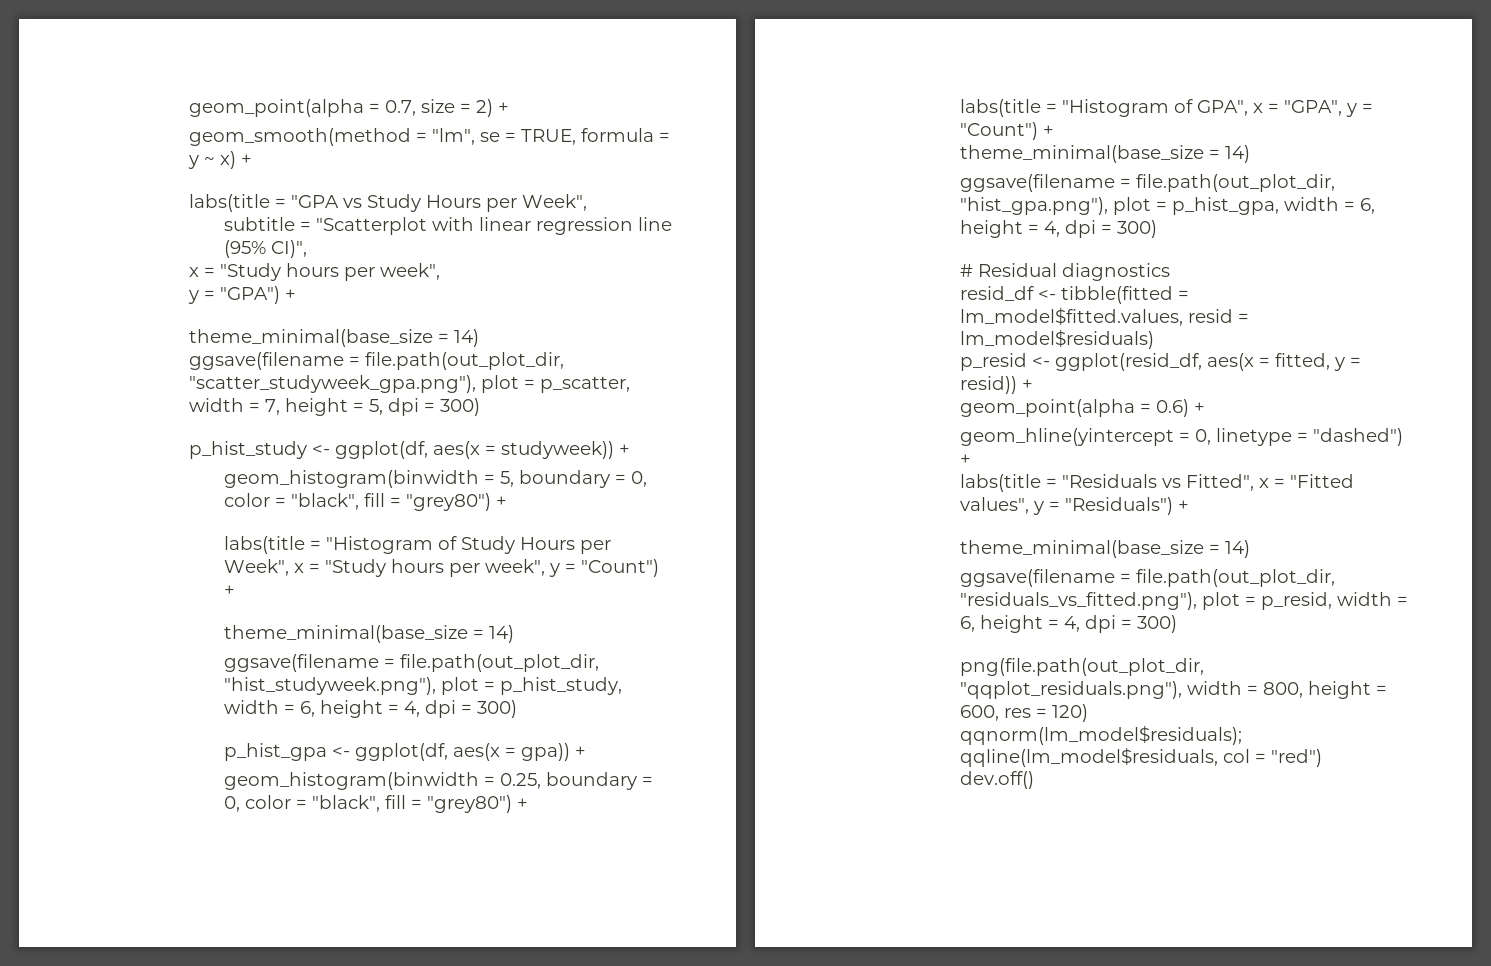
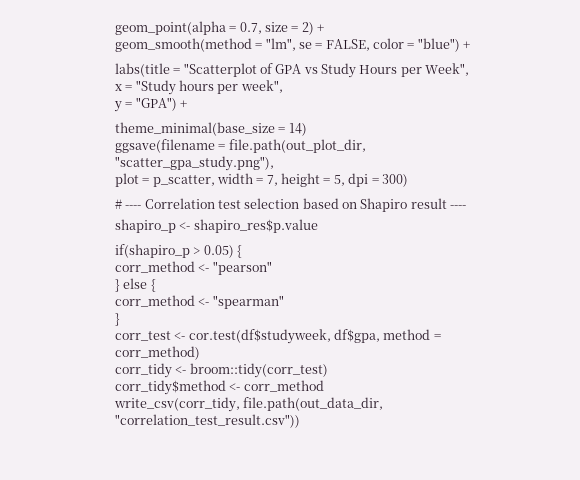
[520,128,670,145] [187,151,252,169] [188,194,339,212] TRUE, formula = y ~ x) + // labs(title = "GPA -> [325,38,471,52] [114,63,302,77] FALSE, color = "blue") + // labs(title = "Scatterplot of GPA
[224,217,673,235] [224,240,308,258] // subtitle = "Scatterplot with linear regression line (95% CI)", -> (470, 69) none
[188,375,476,393] "scatter_studyweek_gpa.png"), -> [114,156,274,171] "scatter_gpa_study.png"), //
[188,441,630,459] [224,470,648,488] [224,493,508,511] [224,536,612,554] [224,559,660,577] [224,585,236,596] [224,625,515,643] [224,654,600,672] [224,677,623,695] [224,700,518,718] [224,743,587,761] [224,772,654,790] [224,795,529,813] [960,99,1374,117] [960,122,1055,140] [960,145,1251,163] [960,174,1336,192] [960,197,1376,215] [960,220,1158,238] [960,263,1171,281] [960,286,1190,304] [960,307,1250,326] [960,329,1155,349] [960,353,1362,371] [960,376,1034,394] [960,399,1206,417] [960,428,1404,446] [960,454,972,465] [960,474,1355,492] [960,497,1190,515] [960,540,1251,558] [960,569,1336,587] [960,592,1409,610] [960,615,1178,633] [960,658,1205,676] [960,681,1388,699] [960,704,1089,722] [960,725,1243,745] [960,747,1323,767] [960,771,1035,789] p_hist_study <- ggplot(df, aes(x = studyweek)) + // geom_histogram(binwidth = 5, boundary = 0, color = "black", fill = "grey80") + // labs(title = "Histogram of Study Hours per Week", x = "Study hours per week", y = "Count") + // theme_minimal(base_size = 14) // ggsave(filename = file.path(out_plot_dir, "hist_studyweek.png"), plot = p_hist_study, width = 6, height = 4, dpi = 300) // p_hist_gpa <- ggplot(df, aes(x = gpa)) + // geom_histogram(binwidth = 0.25, boundary = 0, color = "black", fill = "grey80") + // labs(title = "Histogram of GPA", x = "GPA", y = "Count") + // theme_minimal(base_size = 14) // ggsave(filename = file.path(out_plot_dir, "hist_gpa.png"), plot = p_hist_gpa, width = 6, height = 4, dpi = 300) // # Residual diagnostics // resid_df <- tibble(fitted = lm_model$fitted.values, resid = lm_model$residuals) // p_resid <- ggplot(resid_df, aes(x = fitted, y = resid)) + // geom_point(alpha = 0.6) + // geom_hline(yintercept = 0, linetype = "dashed") + // labs(title = "Residuals vs Fitted", x = "Fitted values", y = "Residuals") + // theme_minimal(base_size = 14) // ggsave(filename = file.path(out_plot_dir, "residuals_vs_fitted.png"), plot = p_resid, width = 6, height = 4, dpi = 300) // png(file.path(out_plot_dir, "qqplot_residuals.png"), width = 800, height = 600, res = 120) // qqnorm(lm_model$residuals); qqline(lm_model$residuals, col = "red") // dev.off() -> [114,198,467,212] [114,219,318,233] [114,244,242,258] [114,261,272,275] [114,278,156,292] [114,295,284,309] [114,313,120,326] [114,329,441,344] [114,346,200,360] [114,363,328,378] [114,380,324,395] [113,397,384,412] [114,414,300,428] # ---- Correlation test selection based on Shapiro result ---- // shapiro_p <- shapiro_res$p.value // if(shapiro_p > 0.05) { // corr_method <- "pearson" // } else { // corr_method <- "spearman" // } // corr_test <- cor.test(df$studyweek, df$gpa, method = corr_method) // corr_tidy <- broom::tidy(corr_test) // corr_tidy$method <- corr_method // write_csv(corr_tidy, file.path(out_data_dir, "correlation_test_result.csv"))

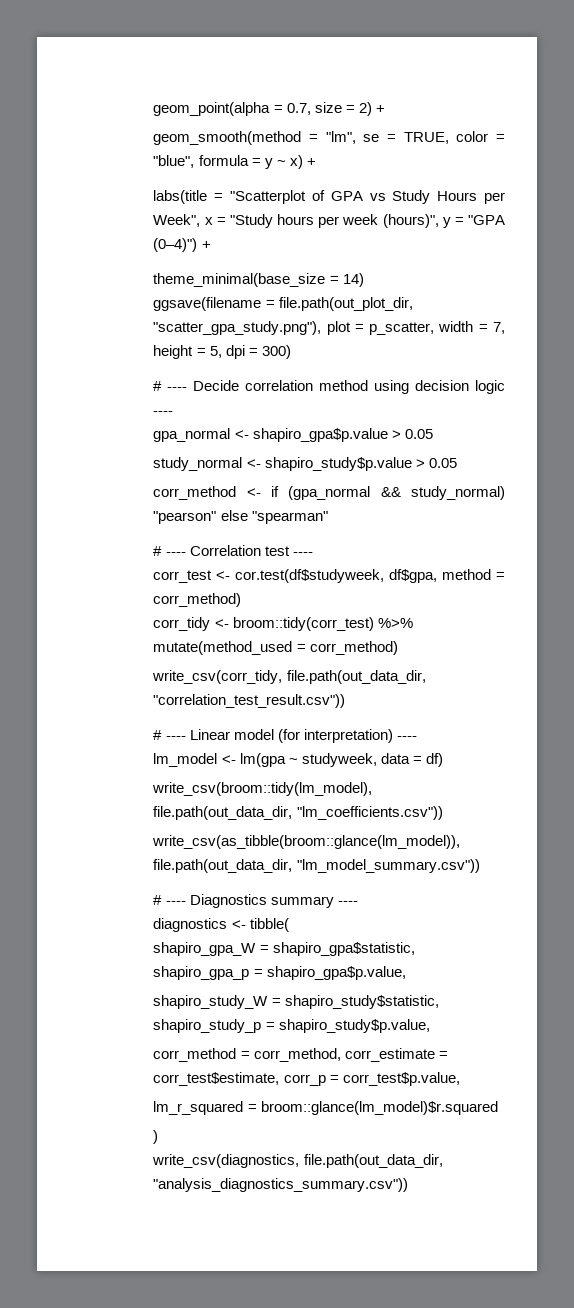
[325,39,370,51] FALSE, -> [403,132,449,144] TRUE,
[417,38,460,52] "blue") -> [153,155,303,169] "blue", formula = y ~ x)
(470, 69) // -> (201, 220) none
[240,80,283,93] [113,97,177,112] week", // y = "GPA") -> [342,214,505,228] [153,238,198,252] week (hours)", y = "GPA (0–4)")
(274, 163) // -> (322, 328) none
[144,198,467,212] [114,219,318,233] [114,244,242,258] [114,261,272,275] [114,278,156,292] [114,295,284,309] [114,313,120,326] Correlation test selection based on Shapiro result ---- // shapiro_p <- shapiro_res$p.value // if(shapiro_p > 0.05) { // corr_method <- "pearson" // } else { // corr_method <- "spearman" // } -> [193,380,506,394] [153,411,174,415] [153,428,433,442] [153,457,457,471] [153,486,506,500] [153,510,328,524] [153,545,313,556] Decide correlation method using decision logic ---- // gpa_normal <- shapiro_gpa$p.value > 0.05 // study_normal <- shapiro_study$p.value > 0.05 // corr_method <- if (gpa_normal && study_normal) "pearson" else "spearman" // # ---- Correlation test ----
[114,380,324,395] // corr_tidy$method <- corr_method -> [377,618,413,628] [153,641,398,655] %>% mutate(method_used = corr_method)
(300, 421) none -> [153,729,417,743] [153,753,443,767] [152,782,373,796] [153,806,443,820] [152,835,461,849] [153,859,480,873] [153,894,358,908] [153,918,289,932] [153,942,415,956] [153,966,406,980] [153,995,439,1009] [153,1019,430,1033] [153,1048,448,1062] [153,1072,460,1086] [153,1101,498,1115] [153,1130,159,1144] [152,1154,443,1168] [153,1178,409,1192] // # ---- Linear model (for interpretation) ---- // lm_model <- lm(gpa ~ studyweek, data = df) // write_csv(broom::tidy(lm_model), file.path(out_data_dir, "lm_coefficients.csv")) // write_csv(as_tibble(broom::glance(lm_model)), file.path(out_data_dir, "lm_model_summary.csv")) // # ---- Diagnostics summary ---- // diagnostics <- tibble( // shapiro_gpa_W = shapiro_gpa$statistic, shapiro_gpa_p = shapiro_gpa$p.value, // shapiro_study_W = shapiro_study$statistic, shapiro_study_p = shapiro_study$p.value, // corr_method = corr_method, corr_estimate = corr_test$estimate, corr_p = corr_test$p.value, // lm_r_squared = broom::glance(lm_model)$r.squared // ) // write_csv(diagnostics, file.path(out_data_dir, "analysis_diagnostics_summary.csv"))

